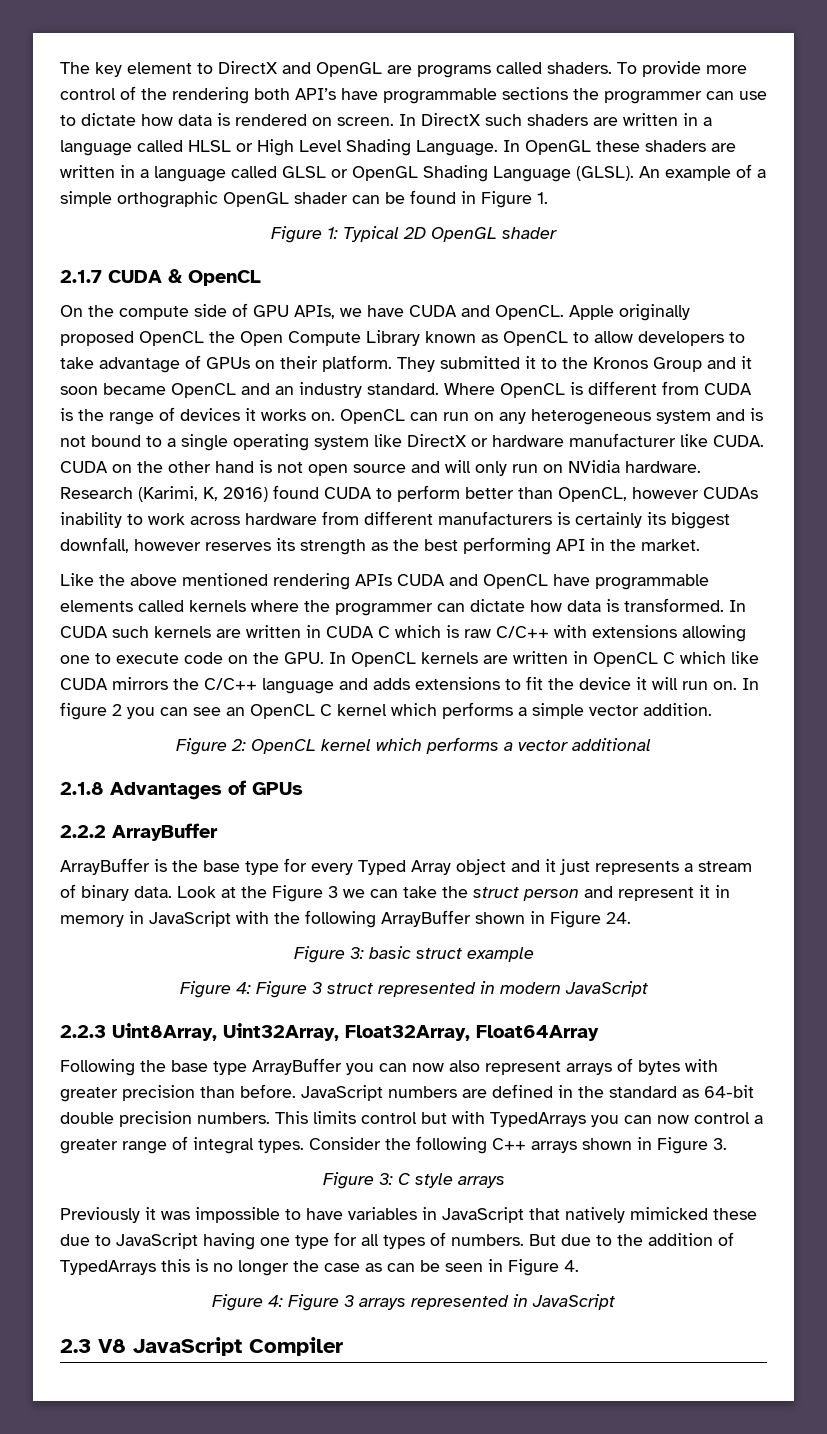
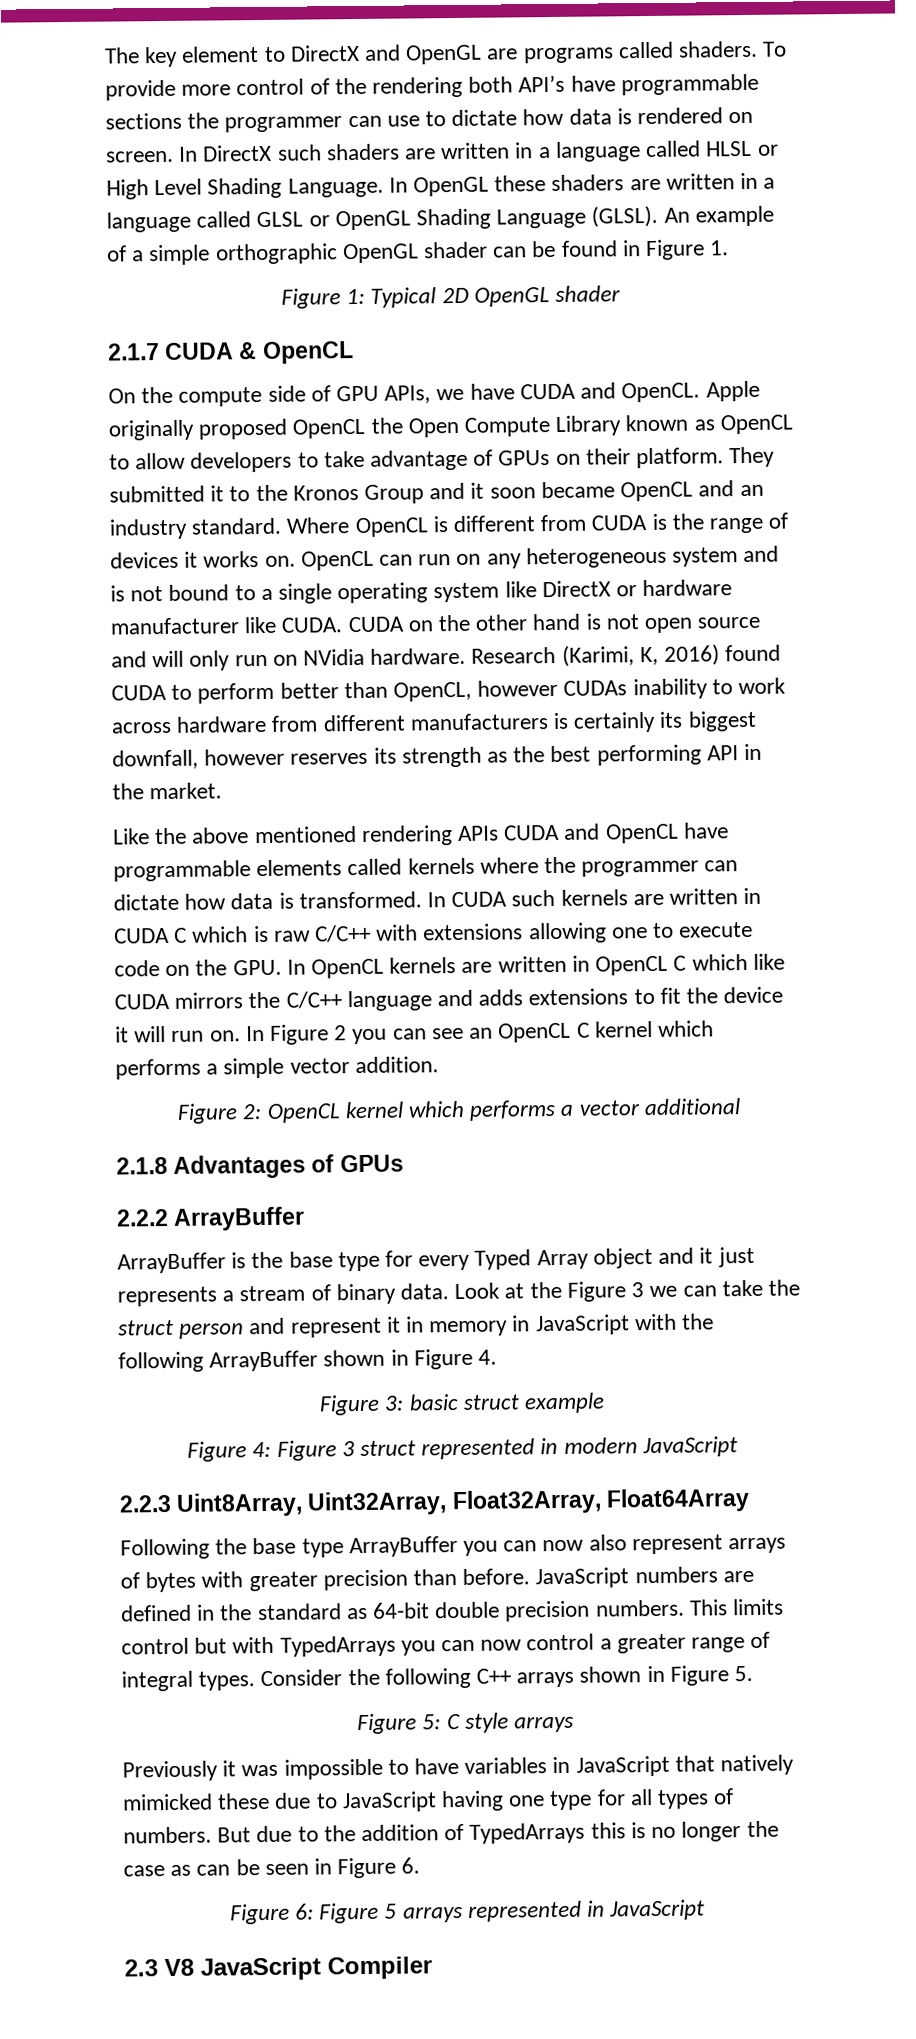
[60,702,107,720] figure -> [270,1024,330,1045] Figure
[606,912,631,924] 24. -> [478,1349,498,1365] 4.
[713,1138,727,1150] [322,1172,393,1189] 3. // Figure 3: -> [734,1665,754,1682] [357,1713,442,1735] 5. // Figure 5:
[564,1260,579,1272] [212,1294,354,1311] 4. // Figure 4: Figure 3 -> [401,1857,421,1874] [229,1902,398,1925] 6. // Figure 6: Figure 5

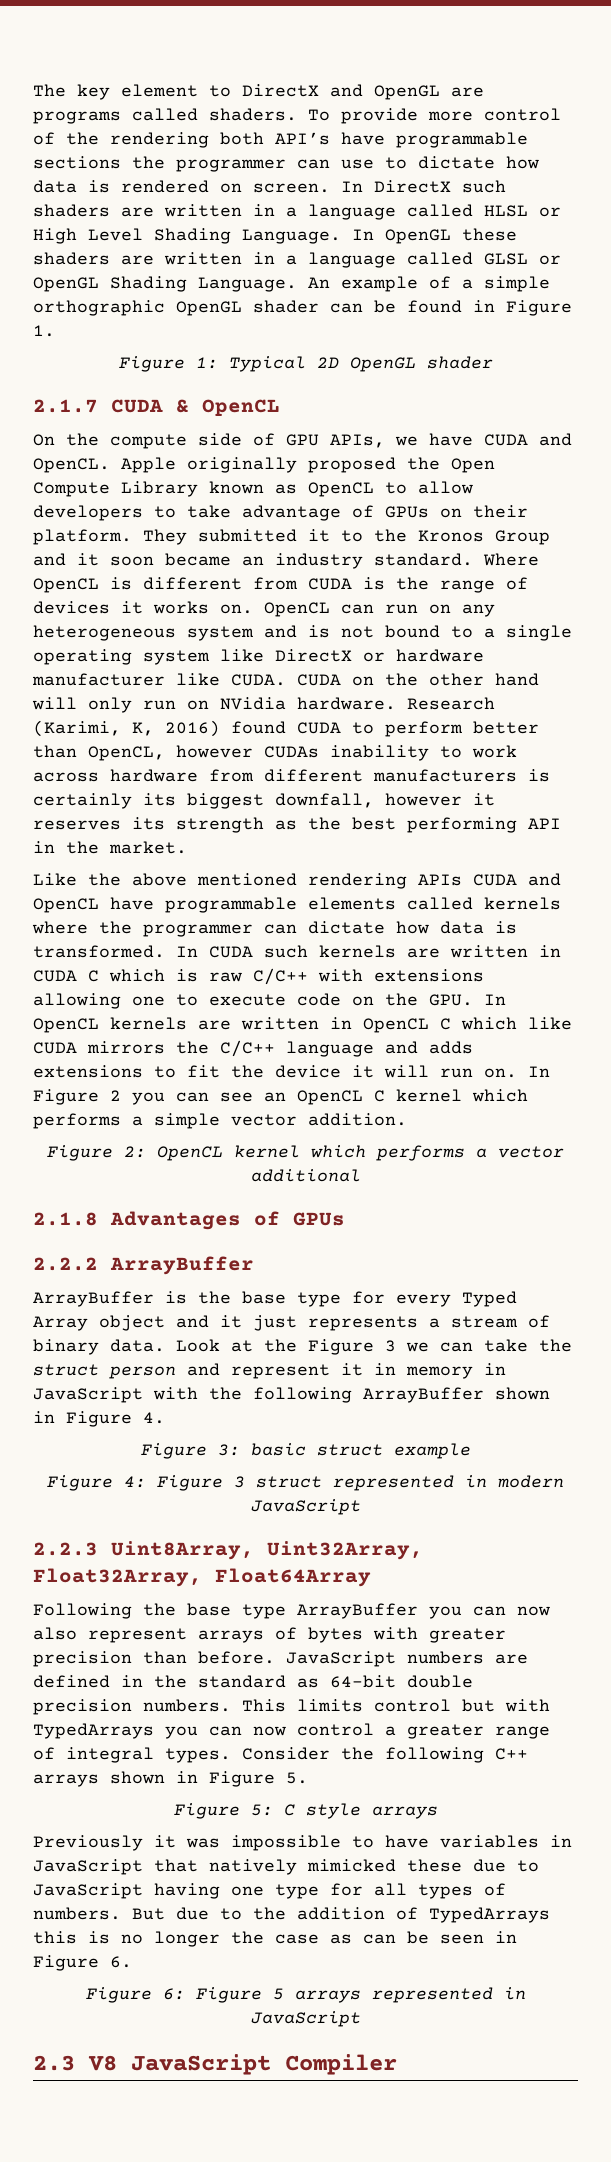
[496,205,659,229] Language (GLSL). -> [198,277,297,292] Language.
[292,418,367,439] OpenCL -> (396, 465) none
[620,480,735,502] OpenCL and -> (231, 559) none
[585,613,761,634] [111,651,147,668] is not open source and -> (539, 679) none
(286, 757) none -> [473,793,495,806] it

